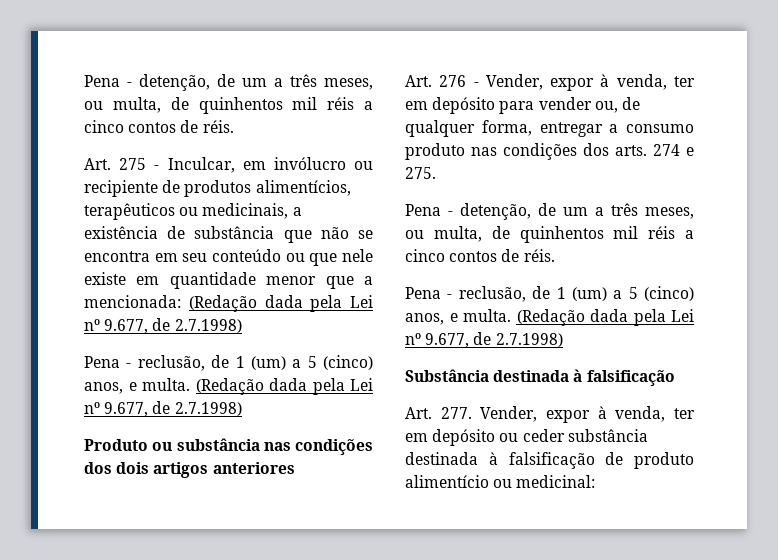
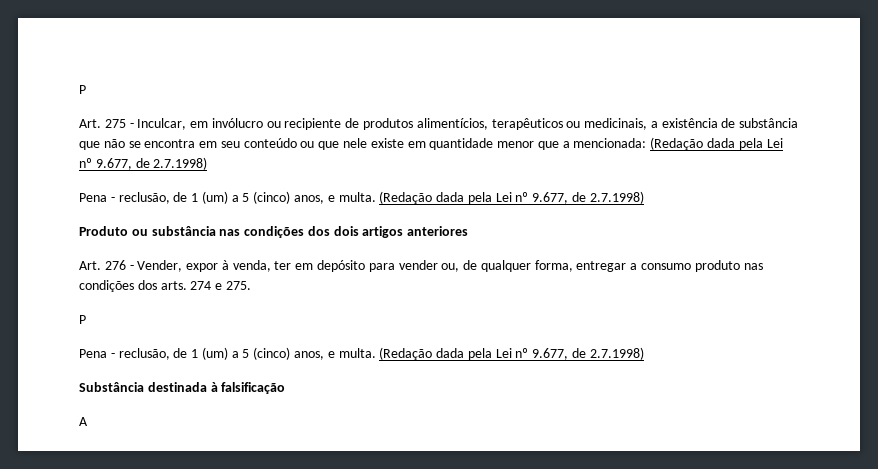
[84,74,373,91] [84,97,373,114] [84,120,234,133] Pena - detenção, de um a três meses, ou multa, de quinhentos mil réis a cinco contos de réis. -> [79,85,86,94] P
[405,203,694,220] [405,226,694,243] [405,249,555,262] Pena - detenção, de um a três meses, ou multa, de quinhentos mil réis a cinco contos de réis. -> [79,315,86,324] P
[405,406,695,423] [405,429,648,446] [405,452,694,469] [405,475,596,488] Art. 277. Vender, expor à venda, ter em depósito ou ceder substância destinada à falsificação de produto alimentício ou medicinal: -> [79,417,88,426] A

